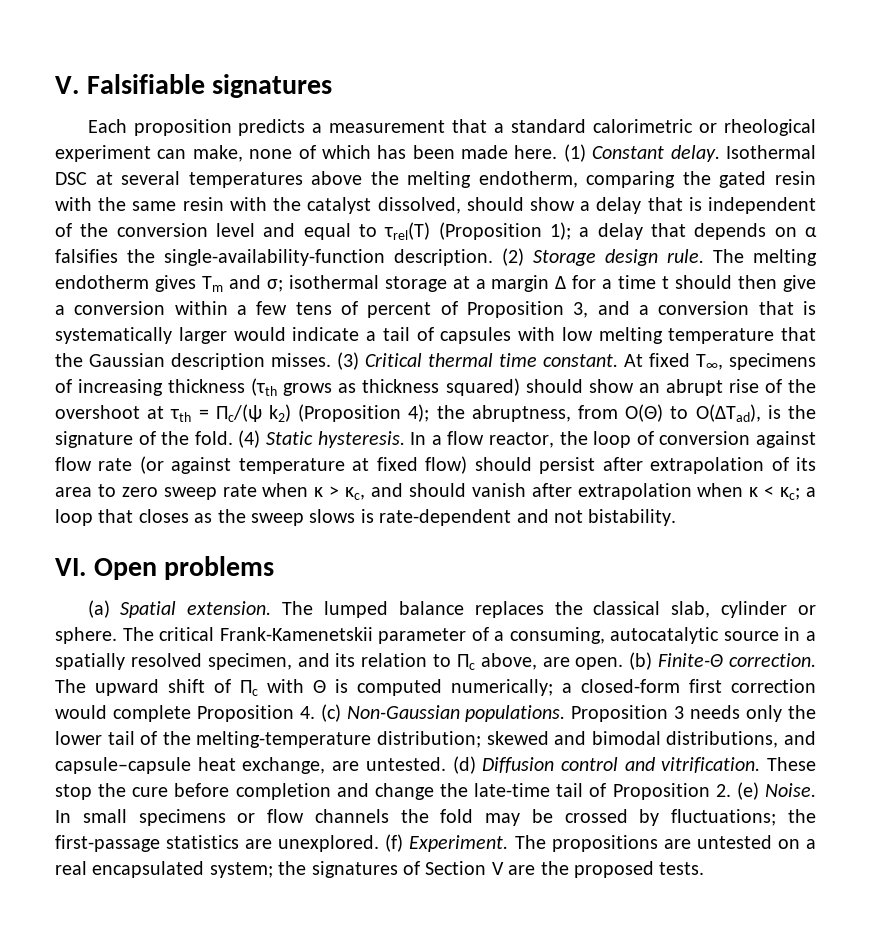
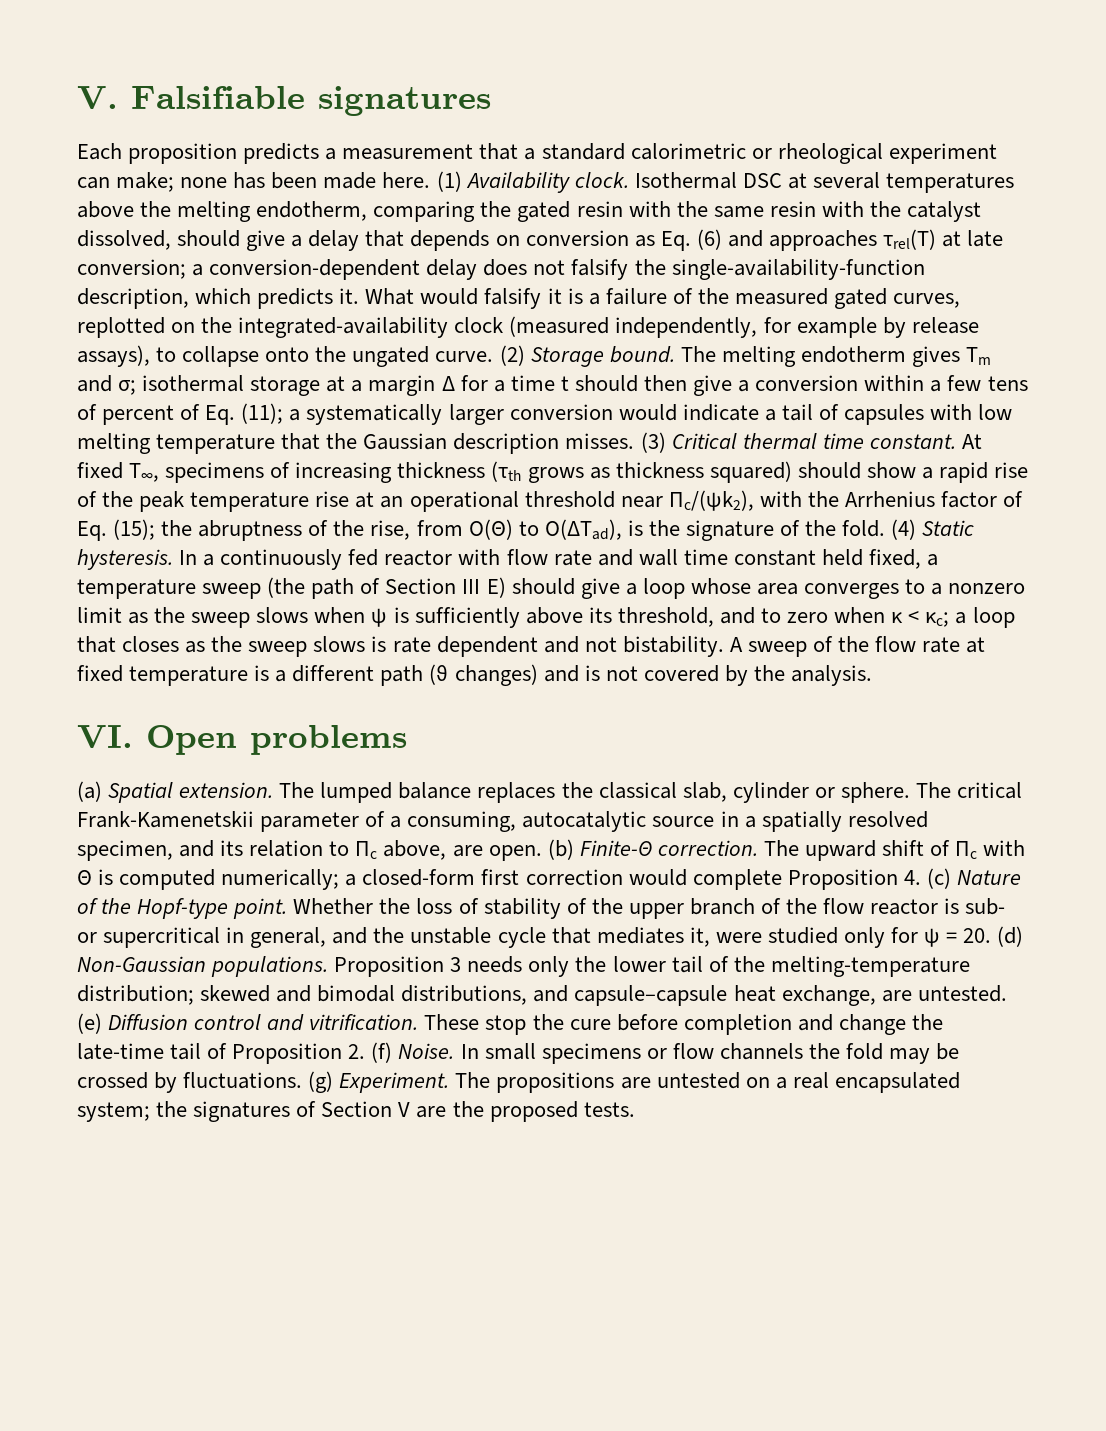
[192,145,371,162] make, none of which -> [116,172,228,192] make; none
[592,145,720,162] Constant delay. -> [465,172,629,193] Availability clock.
[529,197,816,214] [55,222,571,240] show a delay that is independent of the conversion level and equal to τrel(T) (Proposition 1); -> [246,230,286,251] give
[805,227,818,237] [55,248,704,266] α falsifies the single-availability-function description. (2) Storage design rule. -> [525,229,1004,251] [77,259,925,280] [77,288,961,309] [77,316,979,338] [77,345,675,367] conversion as Eq. (6) and approaches τrel(T) at late conversion; a conversion-dependent delay does not falsify the single-availability-function description, which predicts it. What would falsify it is a failure of the measured gated curves, replotted on the integrated-availability clock (measured independently, for example by release assays), to collapse onto the ungated curve. (2) Storage bound.
[467,301,817,318] Proposition 3, and a conversion that is -> [205,403,301,425] Eq. (11); a
(227, 335) none -> [509,404,613,420] conversion
[638,379,723,396] an abrupt -> [921,462,989,483] a rapid
[55,404,571,422] overshoot at τth = Πc/(ψ k2) (Proposition 4); the abruptness, -> [139,490,1024,512] [77,519,411,541] peak temperature rise at an operational threshold near Πc/(ψk2), with the Arrhenius factor of Eq. (15); the abruptness of the rise,
[447,431,817,448] [55,456,816,474] [55,483,692,500] flow reactor, the loop of conversion against flow rate (or against temperature at fixed flow) should persist after extrapolation of its area to zero sweep rate when κ > κc, and should vanish after extrapolation -> [220,549,939,570] [77,577,1026,599] [77,607,829,628] continuously fed reactor with flow rate and wall time constant held fixed, a temperature sweep (the path of Section III E) should give a loop whose area converges to a nonzero limit as the sweep slows when ψ is sufficiently above its threshold, and to zero
[379,509,512,526] rate-dependent -> [392,636,538,657] rate dependent
(677, 517) none -> [729,636,986,657] [77,664,873,686] A sweep of the flow rate at fixed temperature is a different path (ϑ changes) and is not covered by the analysis.
(341, 713) none -> [956,870,1021,885] [77,898,1006,919] [77,926,1024,948] Nature of the Hopf-type point. Whether the loss of stability of the upper branch of the flow reactor is sub- or supercritical in general, and the unstable cycle that mediates it, were studied only for ψ = 20. (d)
[452,756,476,774] (d) -> [77,1013,102,1034] (e)
[736,782,759,800] (e) -> [371,1042,393,1063] (f)
[671,809,816,826] [55,834,404,852] fluctuations; the first-passage statistics are unexplored. (f) -> [183,1071,334,1093] fluctuations. (g)

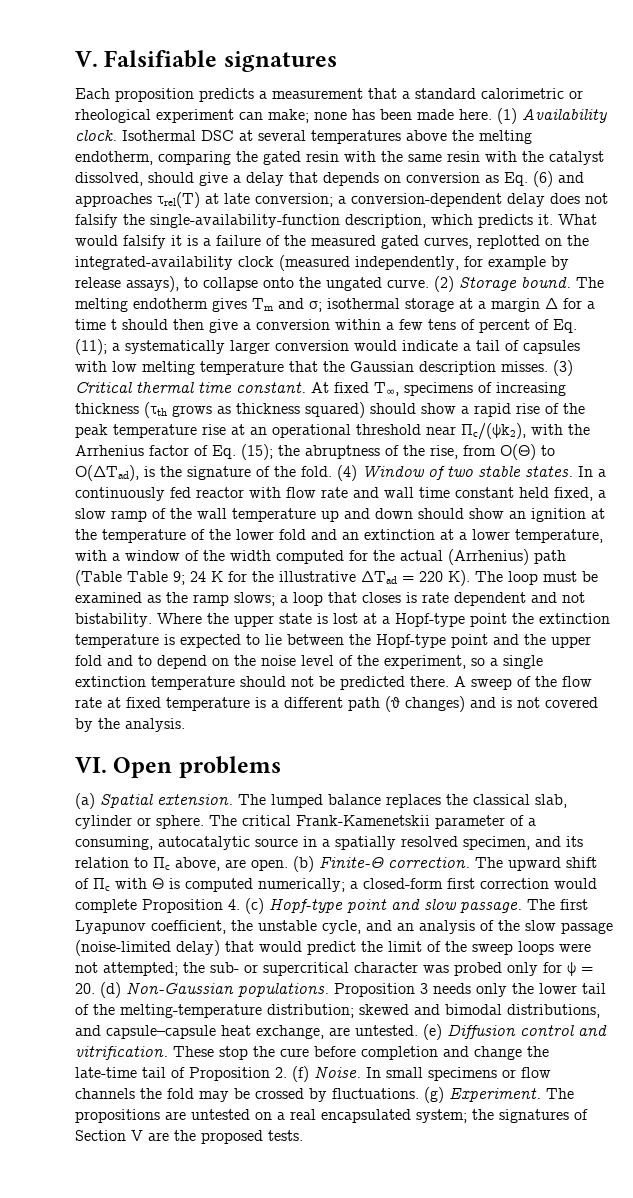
[922,520,975,536] [77,549,173,570] Static hysteresis. -> [362,465,573,480] Window of two stable states.
[77,577,1026,599] [77,607,1015,628] [77,636,366,657] temperature sweep (the path of Section III E) should give a loop whose area converges to a nonzero limit as the sweep slows when ψ is sufficiently above its threshold, and to zero when κ < κc; a loop that closes as the sweep slows -> [75,508,605,522] [75,529,603,543] [75,549,566,565] [75,570,598,586] [75,592,401,606] slow ramp of the wall temperature up and down should show an ignition at the temperature of the lower fold and an extinction at a lower temperature, with a window of the width computed for the actual (Arrhenius) path (Table Table 9; 24 K for the illustrative ΔTad = 220 K). The loop must be examined as the ramp slows; a loop that closes
(724, 646) none -> [157,613,610,627] [75,634,591,648] [75,655,543,669] [75,676,449,690] Where the upper state is lost at a Hopf-type point the extinction temperature is expected to lie between the Hopf-type point and the upper fold and to depend on the noise level of the experiment, so a single extinction temperature should not be predicted there.
[956,870,1021,885] [77,898,1006,919] [77,927,838,948] Nature of the Hopf-type point. Whether the loss of stability of the upper branch of the flow reactor is sub- or supercritical in general, and the unstable cycle that mediates it, were studied -> [269,898,588,913] [75,920,613,934] [75,940,591,956] [75,962,502,976] Hopf-type point and slow passage. The first Lyapunov coefficient, the unstable cycle, and an analysis of the slow passage (noise-limited delay) that would predict the limit of the sweep loops were not attempted; the sub- or supercritical character was probed

